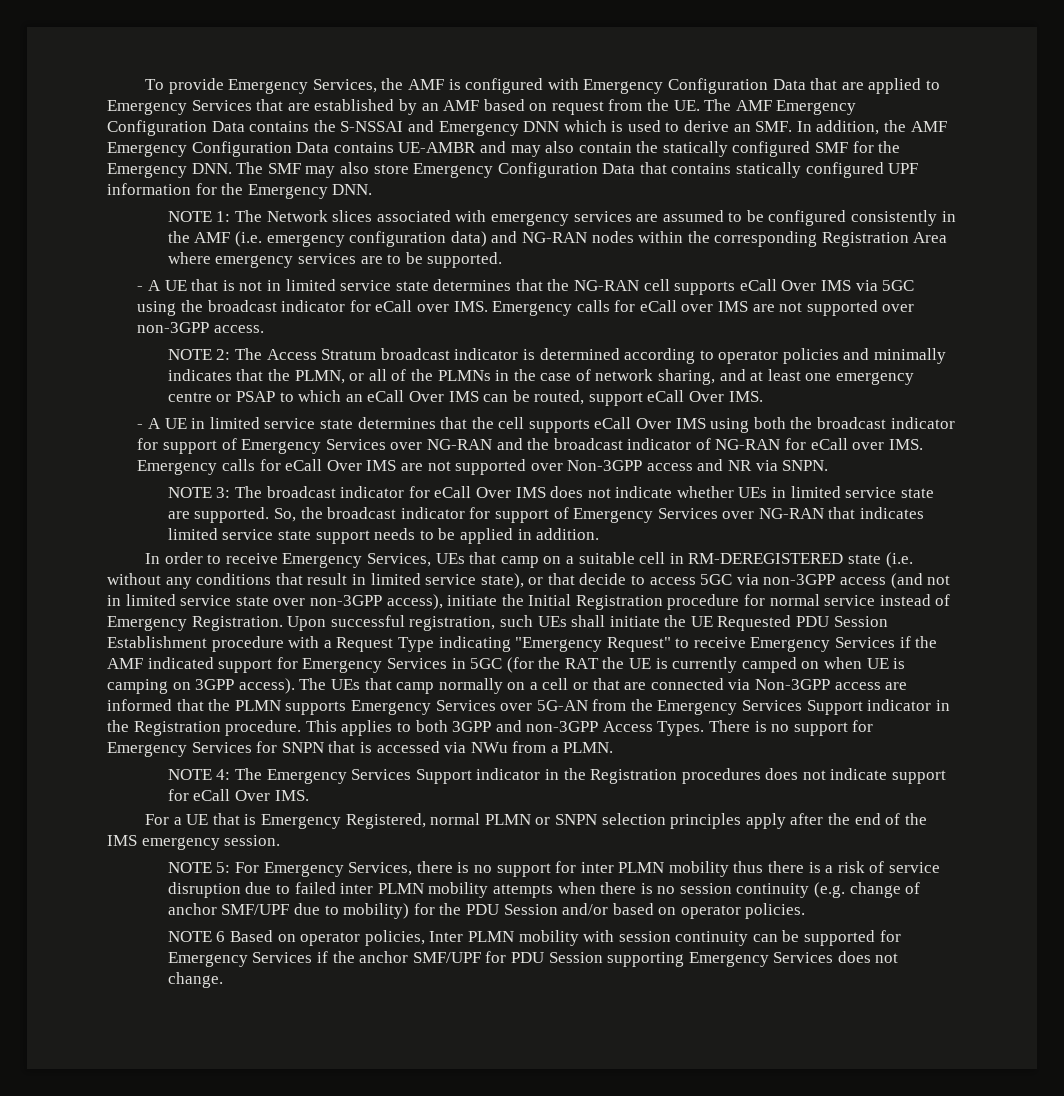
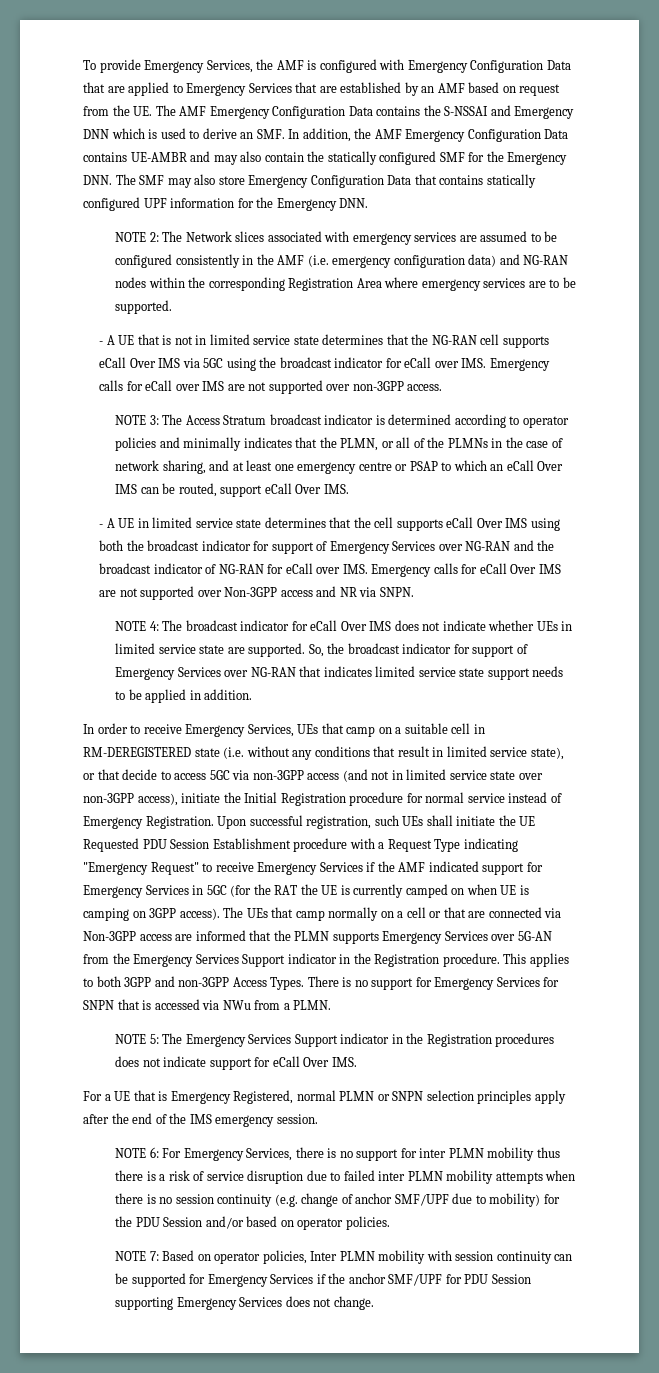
[216,211,231,222] 1: -> [149,232,159,242] 2:
[216,349,231,360] 2: -> [149,415,159,425] 3:
[216,487,231,498] 3: -> [149,621,159,631] 4:
[216,769,231,780] 4: -> [149,1034,159,1044] 5:
[216,862,231,873] 5: -> [149,1147,159,1158] 6:
[216,931,226,942] 6 -> [149,1251,159,1261] 7:

